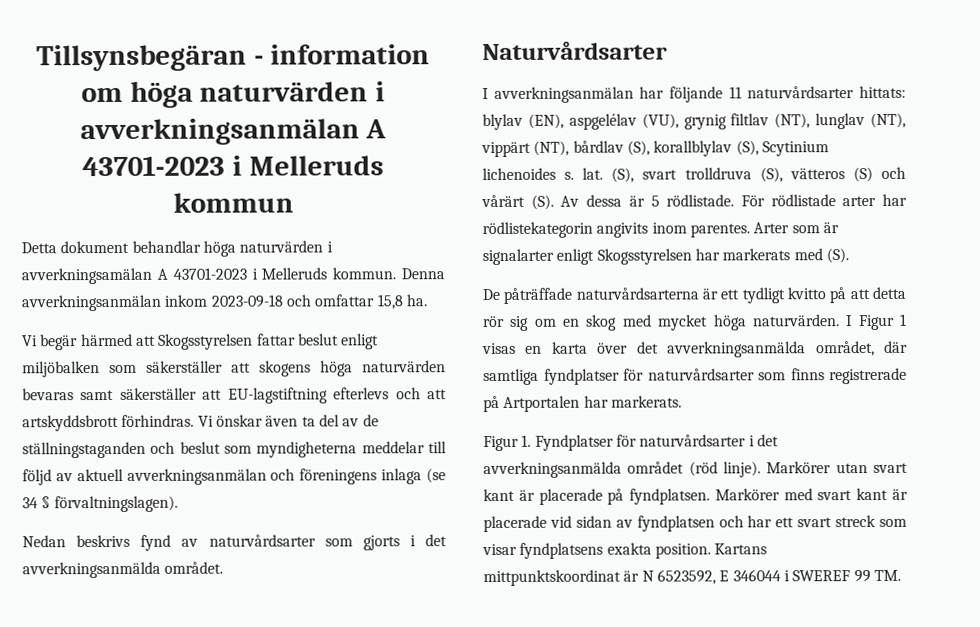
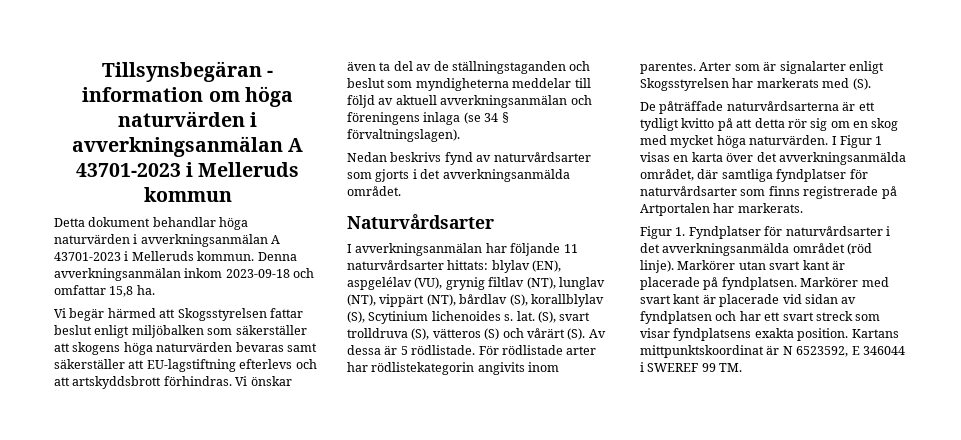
[21,267,152,285] avverkningsamälan -> [140,234,268,247] avverkningsanmälan

